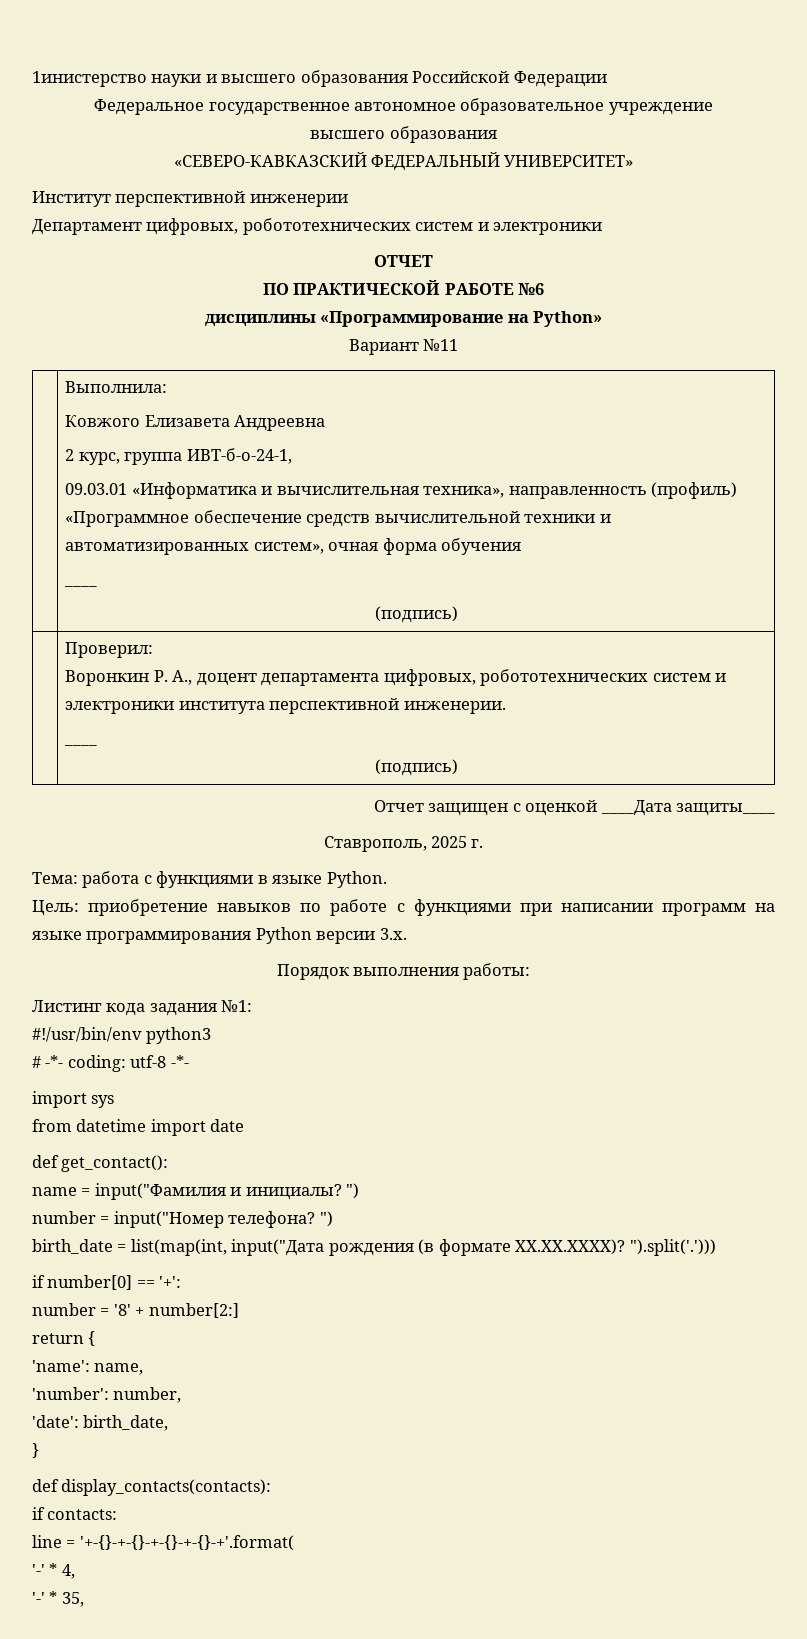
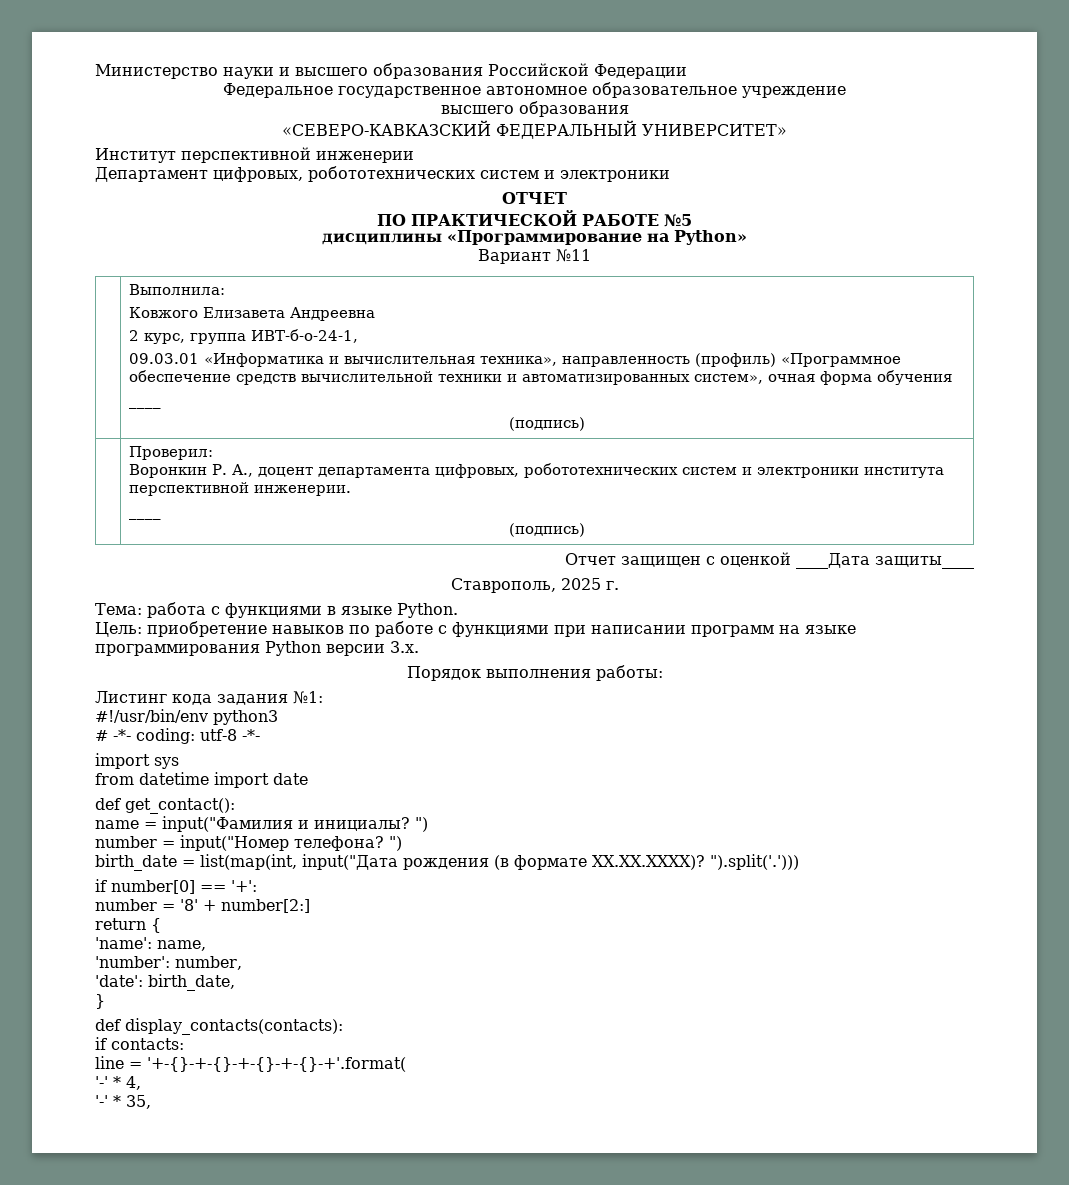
[32,71,147,87] 1инистерство -> [95,64,218,79] Министерство
[518,283,545,295] №6 -> [664,214,692,227] №5

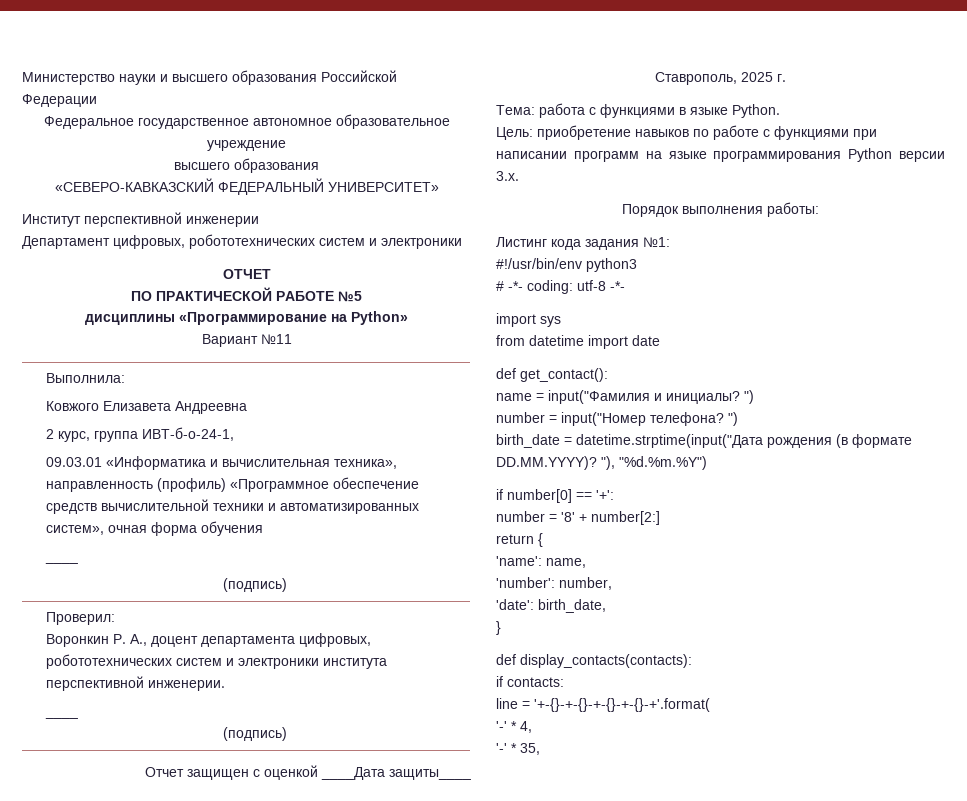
[200,854,398,870] list(map(int, input("Дата -> [576,434,763,448] datetime.strptime(input("Дата
[592,854,799,870] XX.XX.XXXX)? ").split('.'))) -> [496,456,707,470] DD.MM.YYYY)? "), "%d.%m.%Y")

